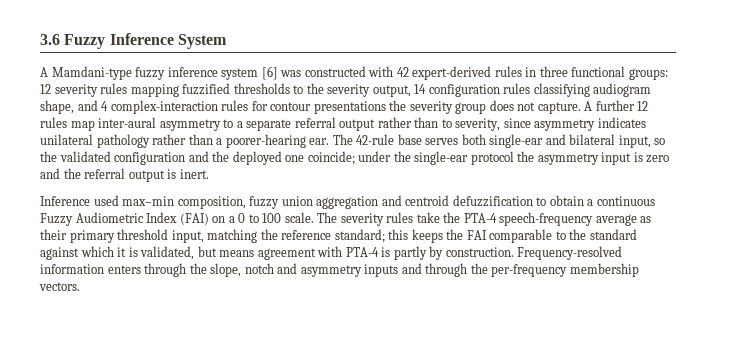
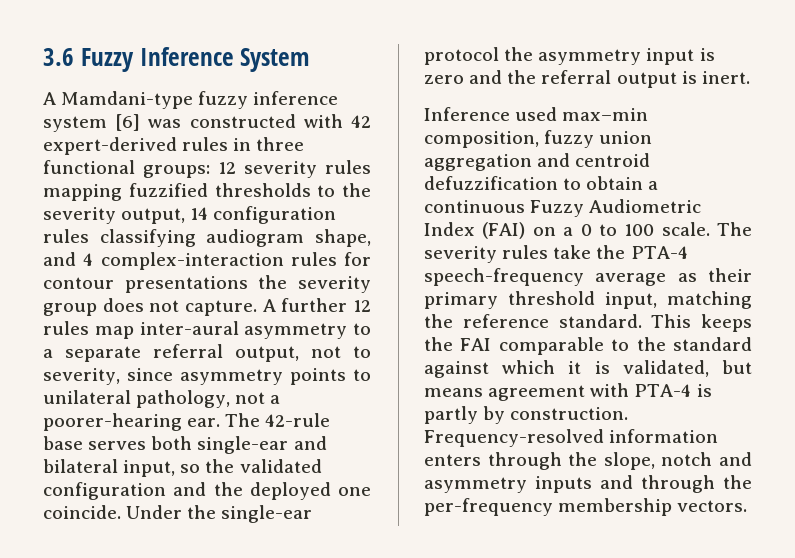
[339,117,439,131] output rather than -> [235,346,341,362] output, not
[597,117,646,128] [40,134,213,148] indicates unilateral pathology rather than -> [290,368,371,385] [43,390,266,408] points to unilateral pathology, not
[307,151,392,165] coincide; under -> [43,505,183,519] coincide. Under
[334,229,409,243] standard; this -> [558,314,692,328] standard. This

